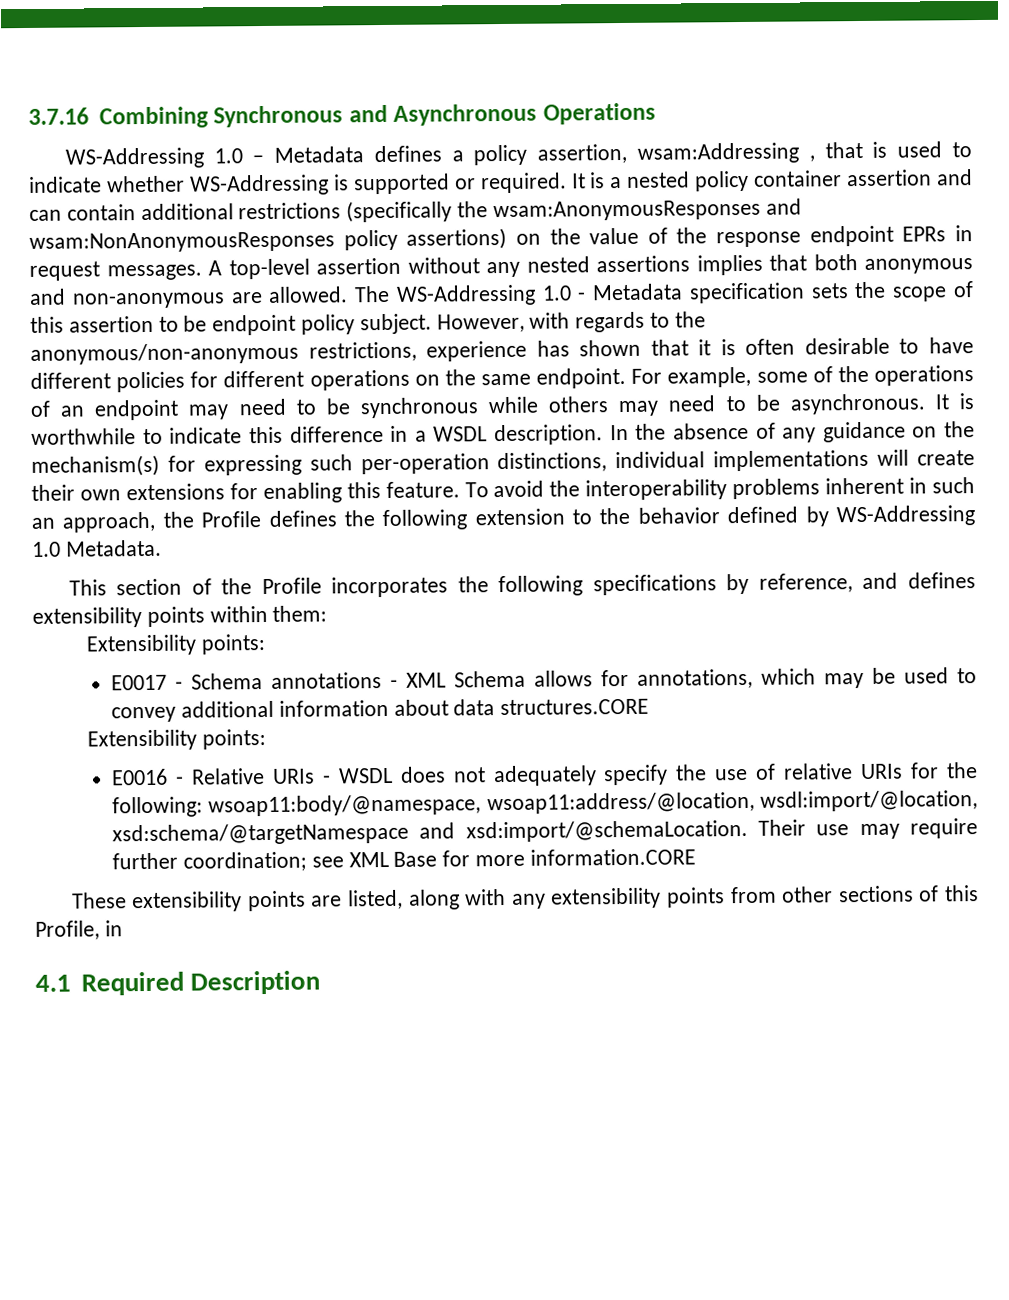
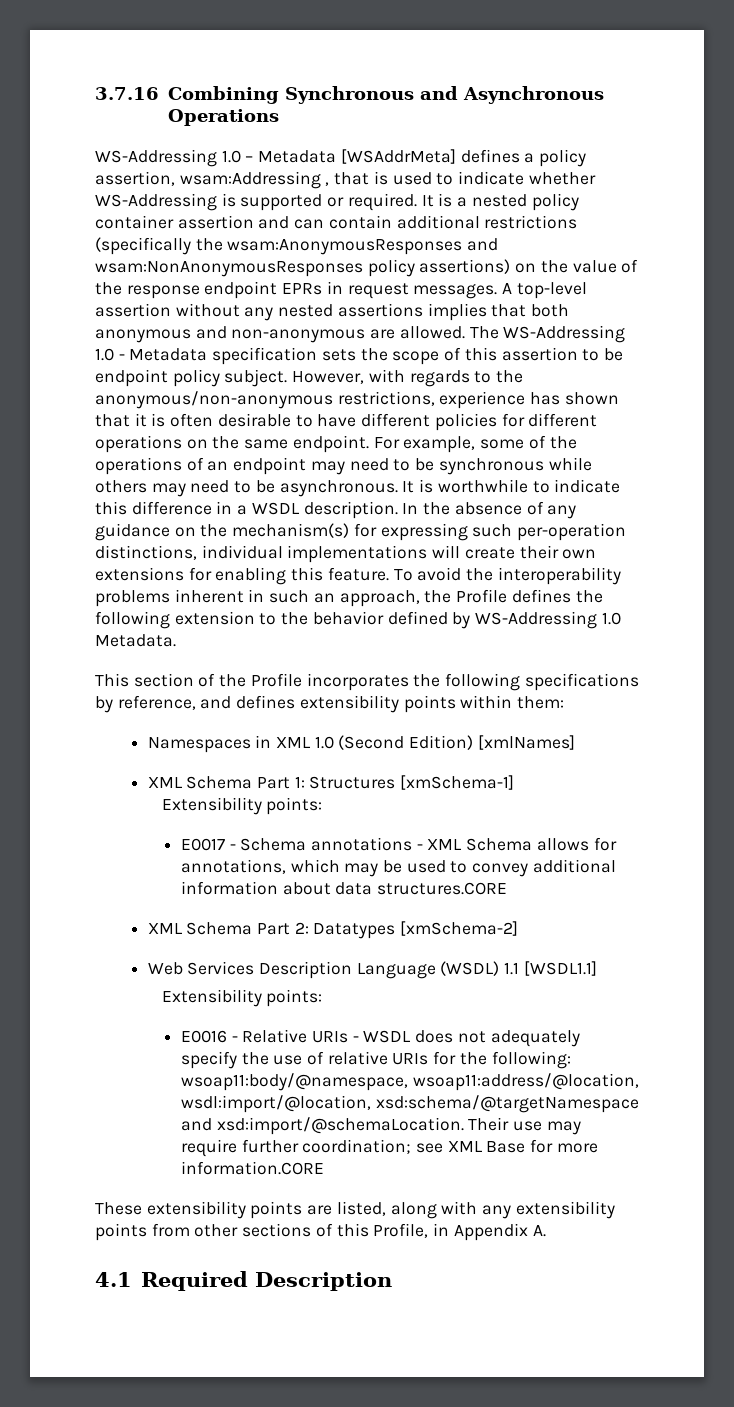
(365, 154) none -> [340,149,456,164] [WSAddrMeta]
(328, 613) none -> [147,735,575,753] [147,775,515,790] // Namespaces in XML 1.0 (Second Edition) [xmlNames] // XML Schema Part 1: Structures [xmSchema-1]
(650, 707) none -> [147,921,519,939] [147,961,597,979] // XML Schema Part 2: Datatypes [xmSchema-2] // Web Services Description Language (WSDL) 1.1 [WSDL1.1]
(123, 928) none -> [453,1223,546,1241] Appendix A.

